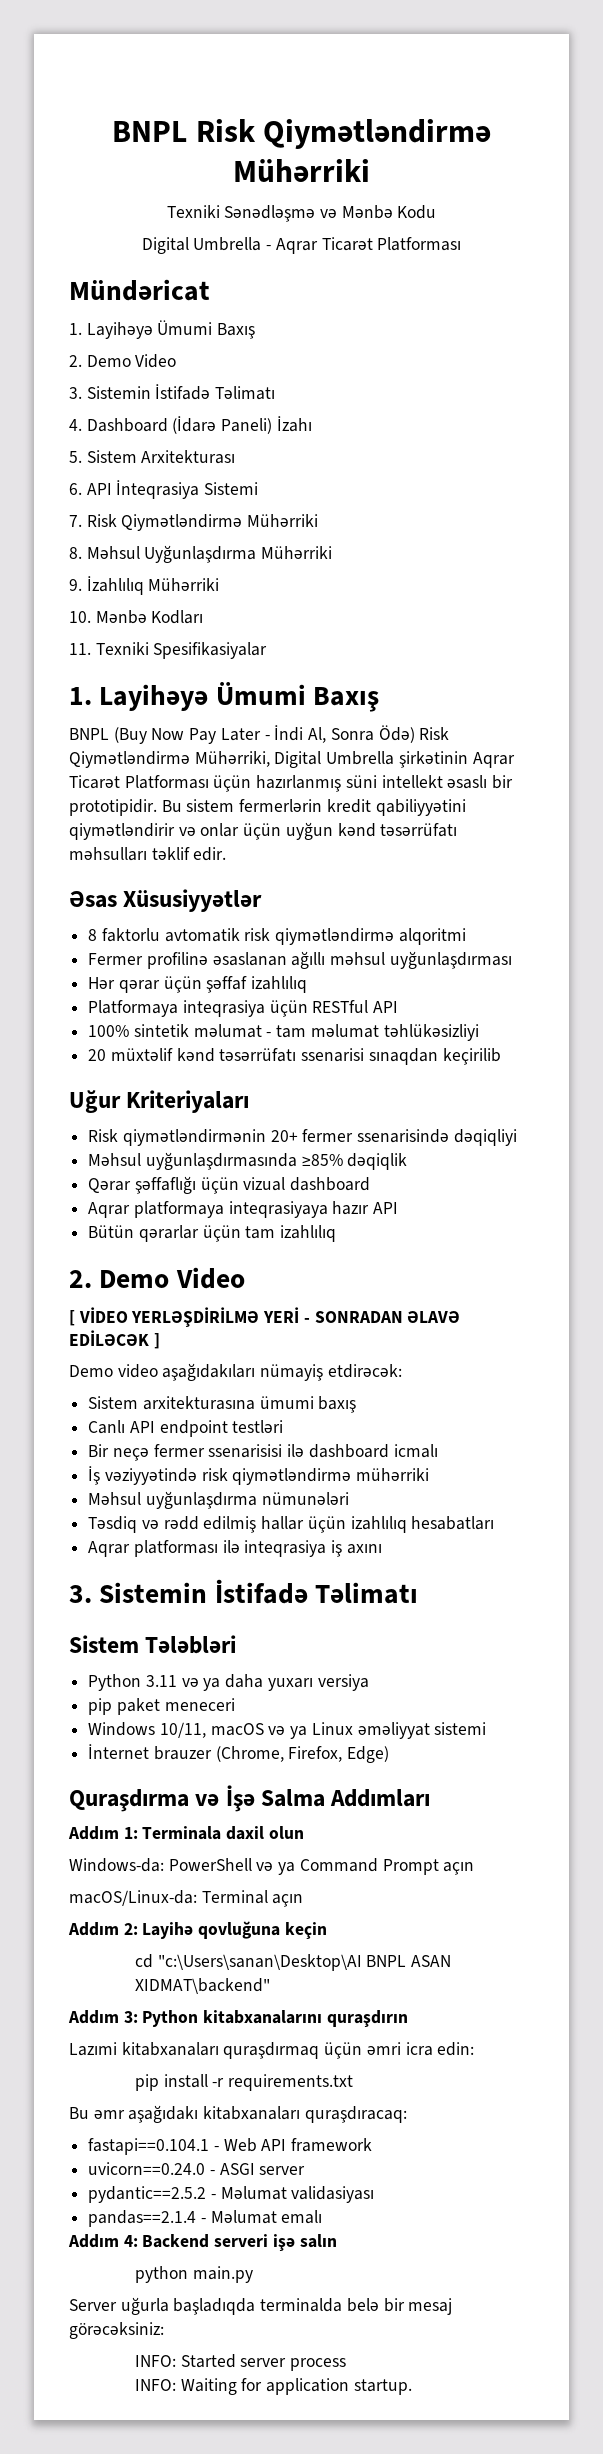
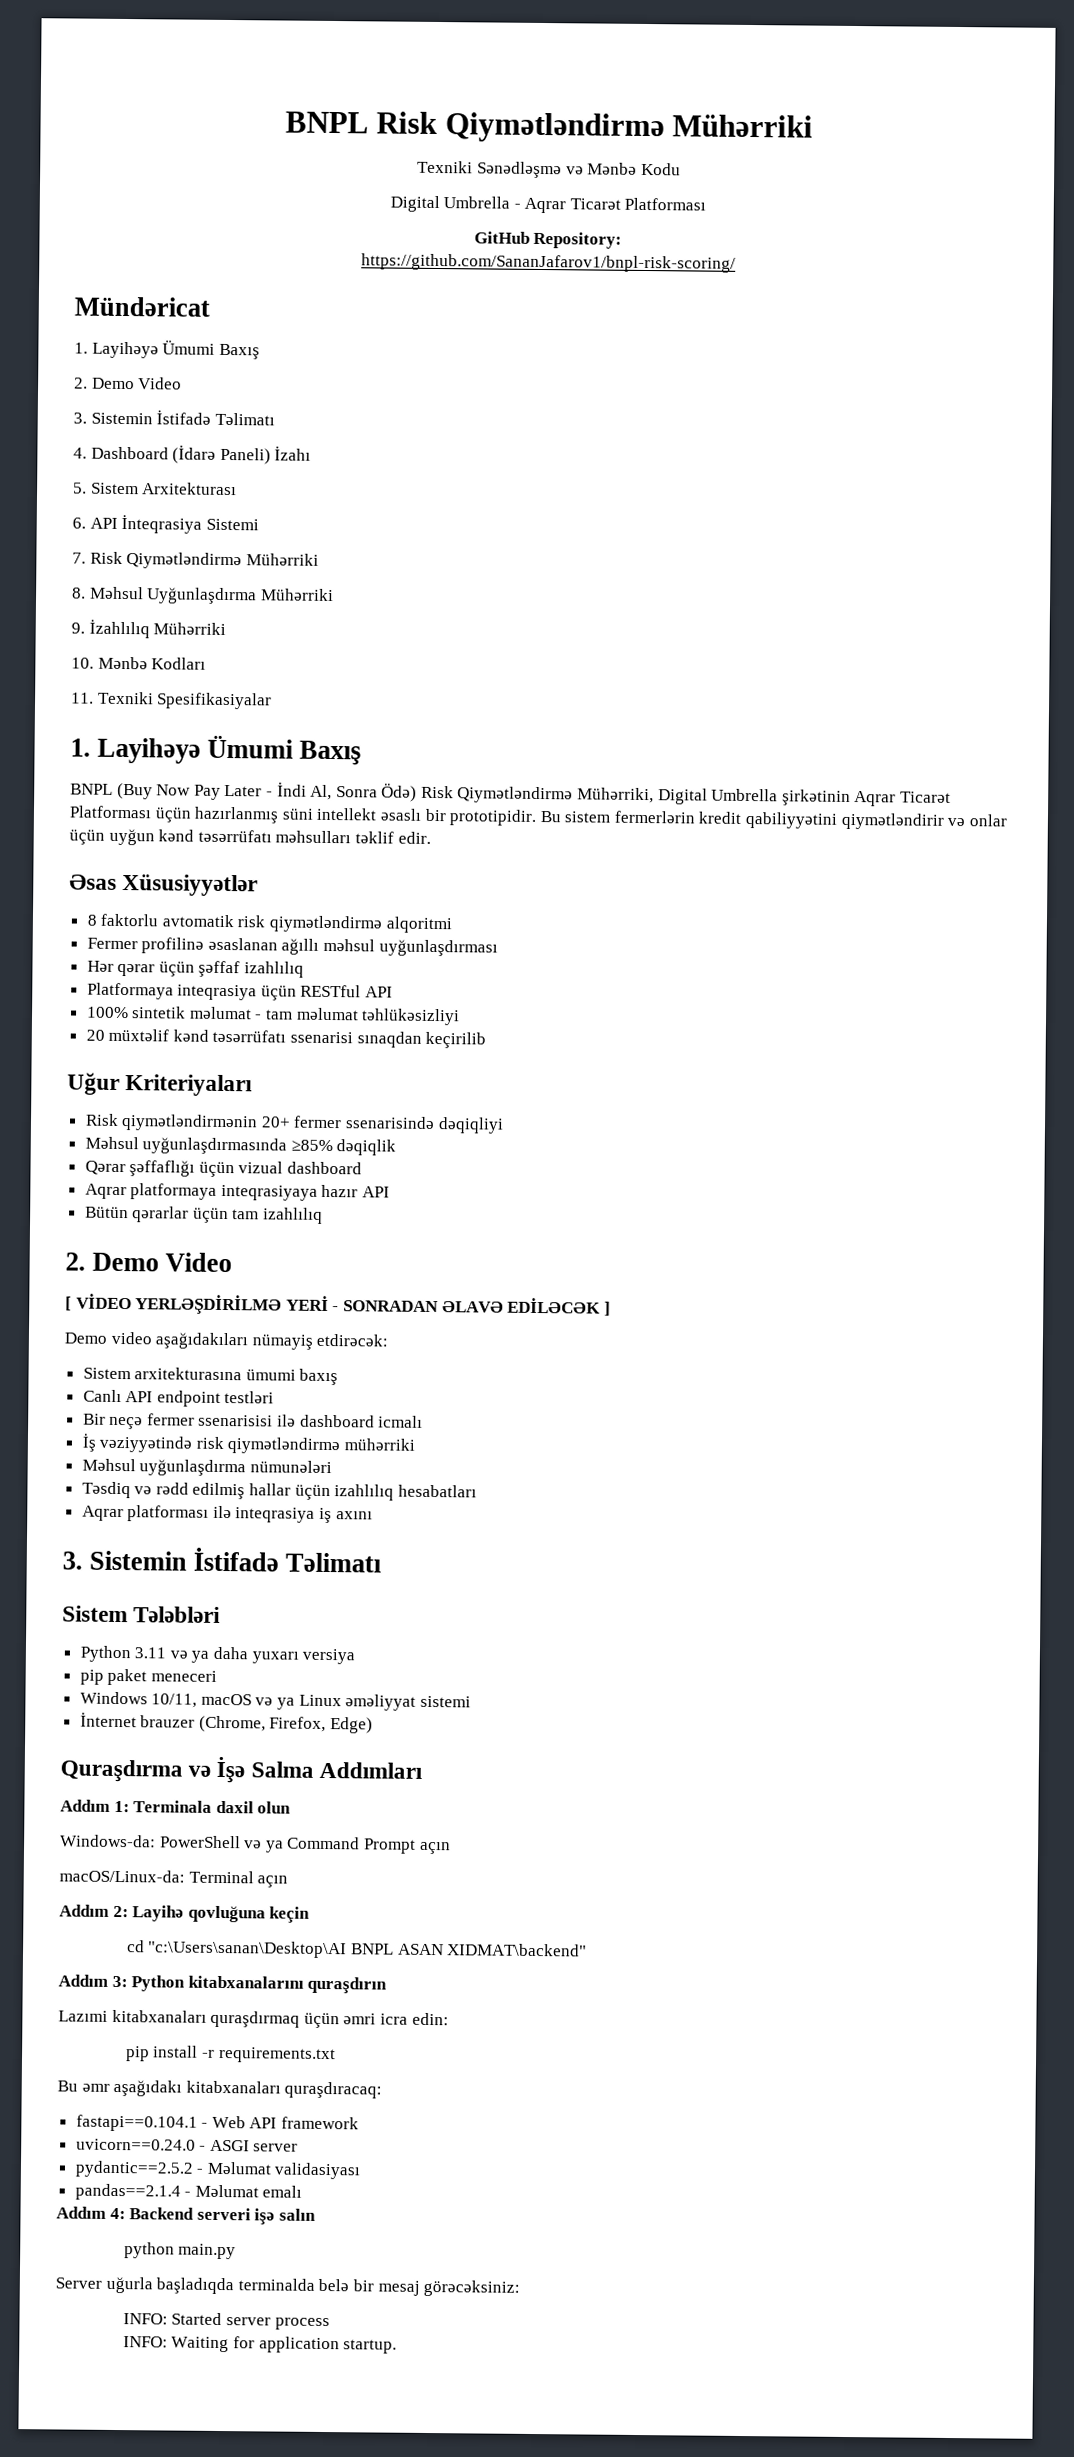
(462, 244) none -> [473,231,623,249] [360,253,736,273] // GitHub Repository: // https://github.com/SananJafarov1/bnpl-risk-scoring/

